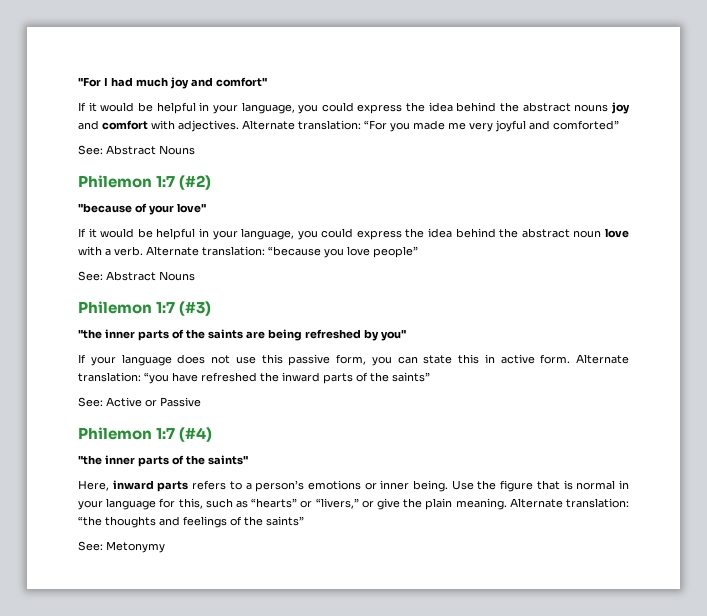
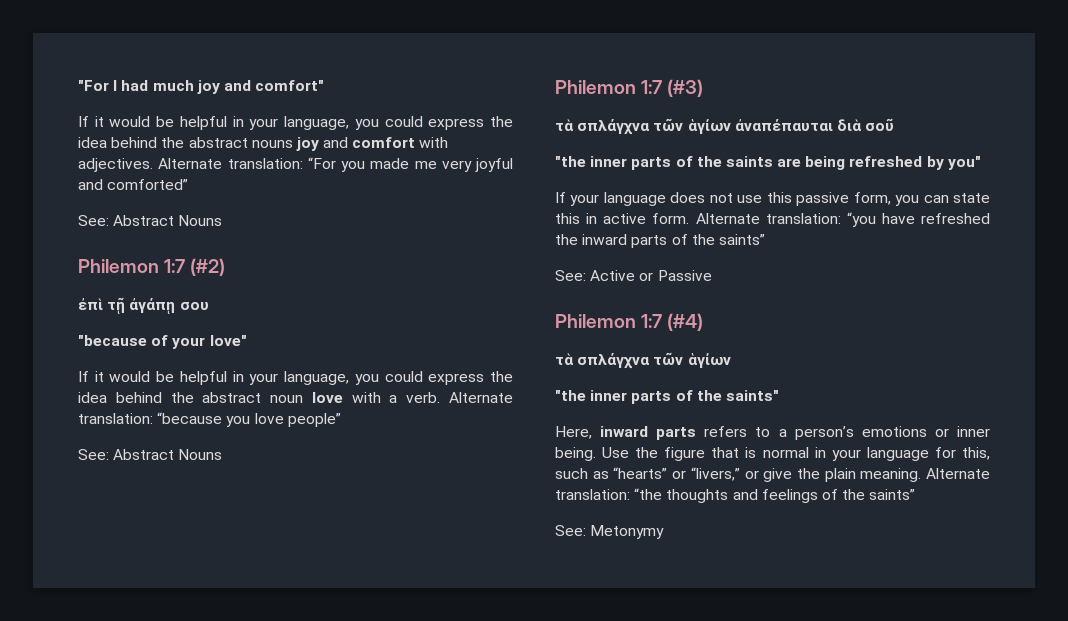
(212, 182) none -> [78,297,209,314] // ἐπὶ τῇ ἀγάπῃ σου
(212, 308) none -> [555,118,895,135] // τὰ σπλάγχνα τῶν ἁγίων ἀναπέπαυται διὰ σοῦ
(213, 434) none -> [555,352,731,369] // τὰ σπλάγχνα τῶν ἁγίων

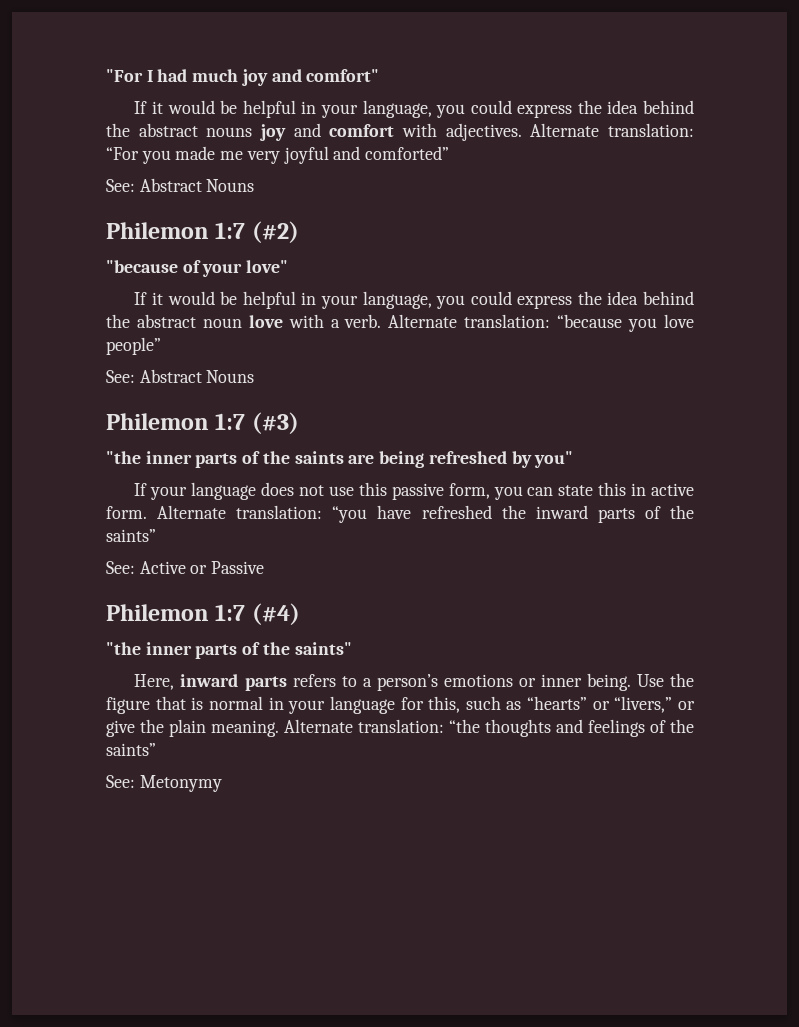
[78,297,209,314] // ἐπὶ τῇ ἀγάπῃ σου -> (299, 232) none
[555,118,895,135] // τὰ σπλάγχνα τῶν ἁγίων ἀναπέπαυται διὰ σοῦ -> (299, 423) none
[555,352,731,369] // τὰ σπλάγχνα τῶν ἁγίων -> (300, 614) none

